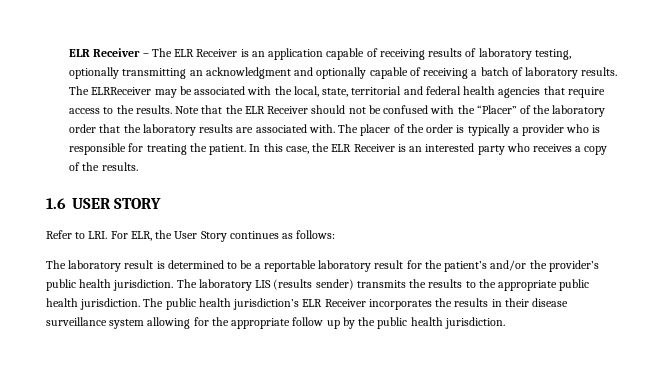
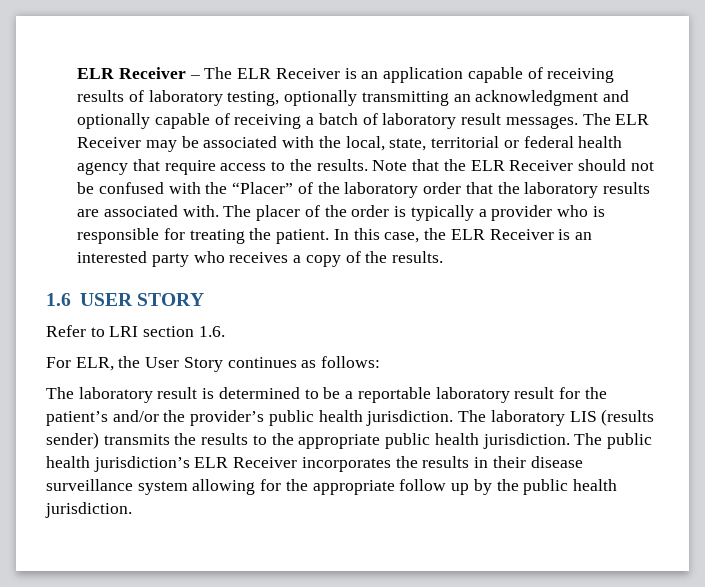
[581,67,618,76] [69,86,152,95] results. The ELRReceiver -> [461,113,650,129] [77,137,142,148] result messages. The ELR Receiver
[403,86,423,95] and -> [503,140,519,148] or
[498,87,541,98] agencies -> [77,162,129,175] agency
[88,231,108,239] LRI. -> [109,326,225,337] LRI section 1.6. //

